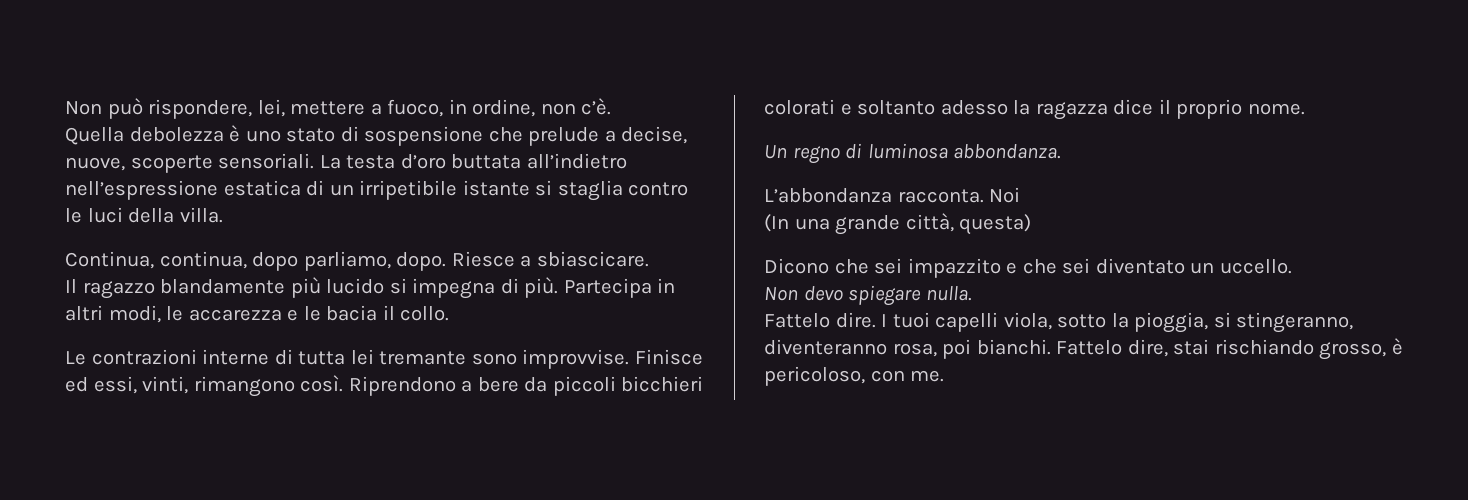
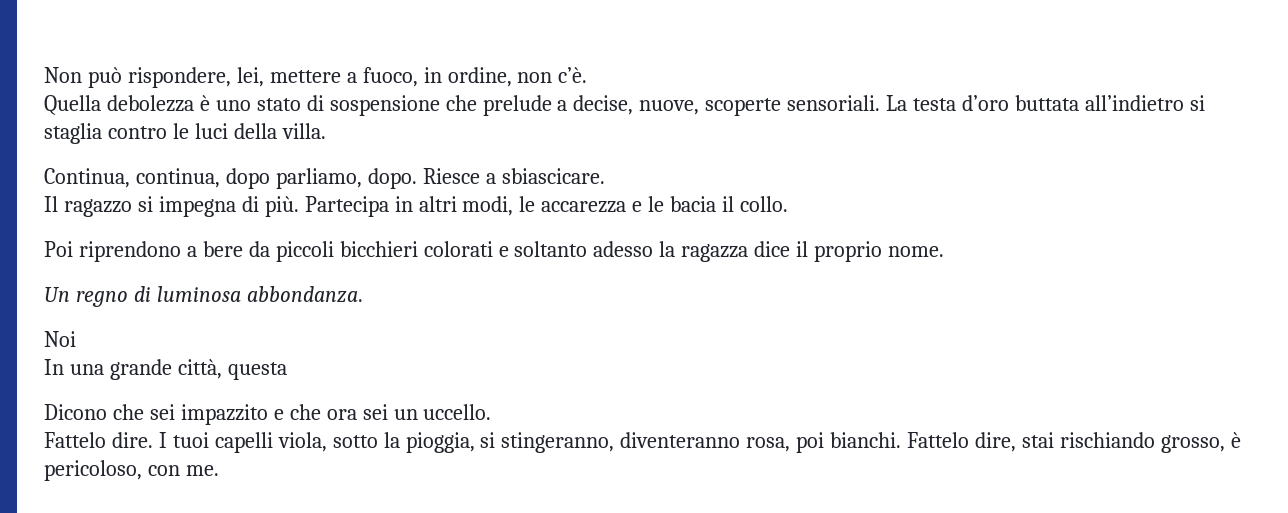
[65,180,530,200] nell’espressione estatica di un irripetibile istante -> (1184, 103) none
[160,277,385,298] blandamente più lucido -> (132, 208) none
[65,349,703,369] [65,375,456,397] Le contrazioni interne di tutta lei tremante sono improvvise. Finisce ed essi, vinti, rimangono così. Riprendono -> [44,241,181,262] Poi riprendono
[764,188,984,203] L’abbondanza racconta. -> (363, 294) none
[764,214,789,232] (In -> [44,359,64,375] In
[959,214,1032,235] questa) -> [227,362,287,380] questa
[1062,258,1185,274] sei diventato -> [326,404,388,420] ora sei
[764,285,972,306] // Non devo spiegare nulla. -> (492, 412) none

